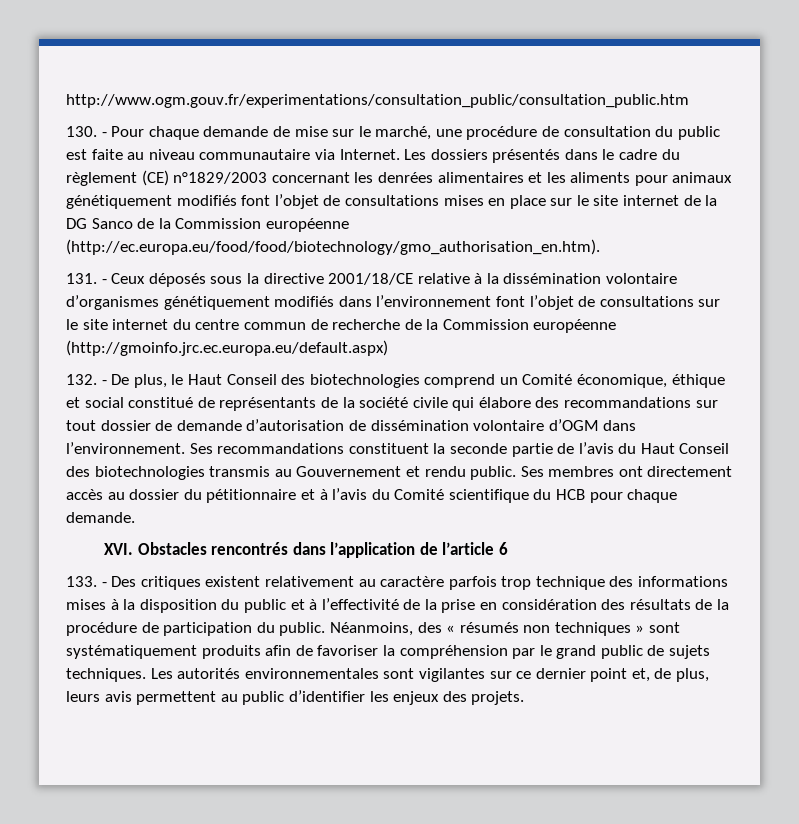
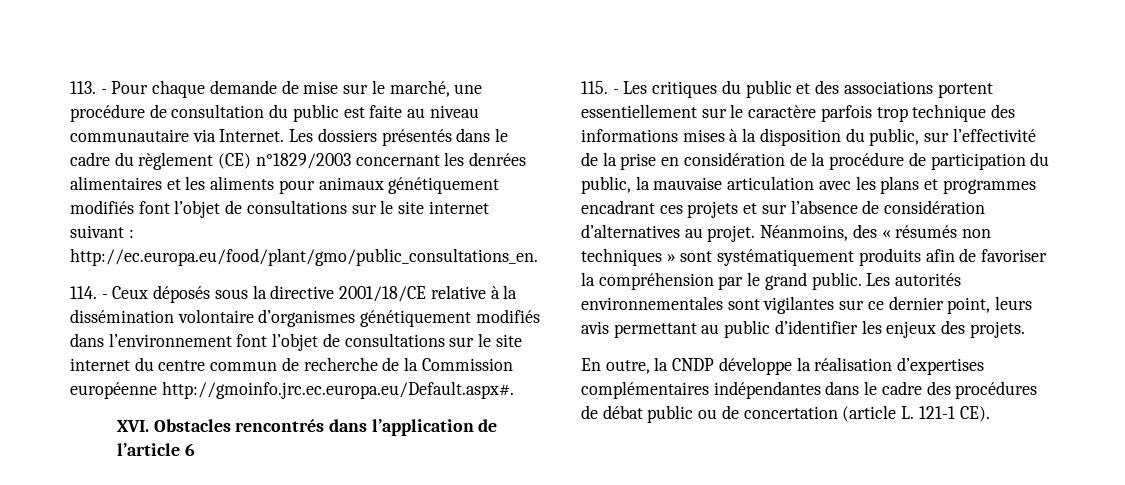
[66,94,689,108] [66,126,97,137] http://www.ogm.gouv.fr/experimentations/consultation_public/consultation_public.htm // 130. -> [70,81,96,94] 113.
[443,195,718,209] [66,218,349,232] [66,239,600,255] [66,273,97,284] mises en place sur le site internet de la DG Sanco de la Commission européenne (http://ec.europa.eu/food/food/biotechnology/gmo_authorisation_en.htm). // 131. -> [351,200,489,214] [70,225,134,238] [70,248,538,266] [70,286,97,299] sur le site internet suivant : http://ec.europa.eu/food/plant/gmo/public_consultations_en. // 114.
[66,340,388,356] [66,374,725,388] [66,397,718,411] [66,419,637,431] [66,442,730,457] [66,466,733,480] [66,488,678,503] [66,512,135,523] (http://gmoinfo.jrc.ec.europa.eu/default.aspx) // 132. - De plus, le Haut Conseil des biotechnologies comprend un Comité économique, éthique et social constitué de représentants de la société civile qui élabore des recommandations sur tout dossier de demande d’autorisation de dissémination volontaire d’OGM dans l’environnement. Ses recommandations constituent la seconde partie de l’avis du Haut Conseil des biotechnologies transmis au Gouvernement et rendu public. Ses membres ont directement accès au dossier du pétitionnaire et à l’avis du Comité scientifique du HCB pour chaque demande. -> [161,381,514,399] http://gmoinfo.jrc.ec.europa.eu/Default.aspx#.
[66,576,376,590] 133. - Des critiques existent relativement au -> [581,80,993,98] [581,104,744,118] 115. - Les critiques du public et des associations portent essentiellement sur le
[243,599,318,613] public et à -> [869,128,950,146] public, sur
[601,599,691,610] des résultats -> (785, 159) none
[279,622,326,636] public. -> [581,176,1036,194] [581,200,986,218] [581,224,756,242] public, la mauvaise articulation avec les plans et programmes encadrant ces projets et sur l’absence de considération d’alternatives au projet.
[600,645,711,659] [66,668,146,682] public de sujets techniques. -> [811,272,862,290] public.
[590,668,710,682] point et, de plus, -> [947,297,991,314] point,
[136,691,217,705] permettent -> [613,323,697,338] permettant
(525, 698) none -> [581,357,985,375] [581,381,1038,399] [581,405,990,423] // En outre, la CNDP développe la réalisation d’expertises complémentaires indépendantes dans le cadre des procédures de débat public ou de concertation (article L. 121-1 CE).

